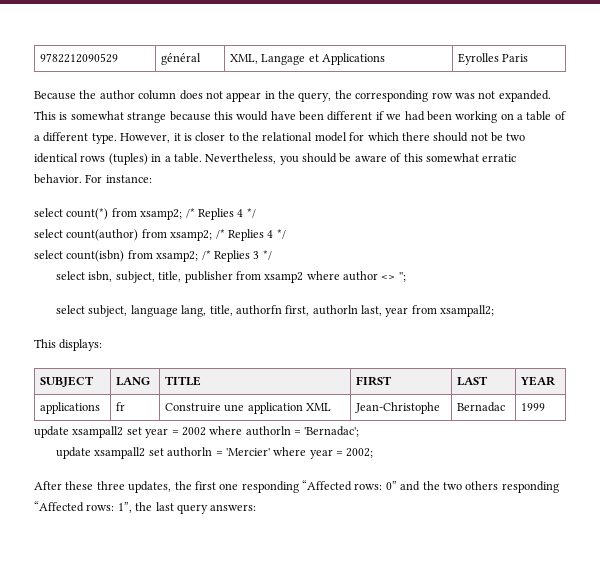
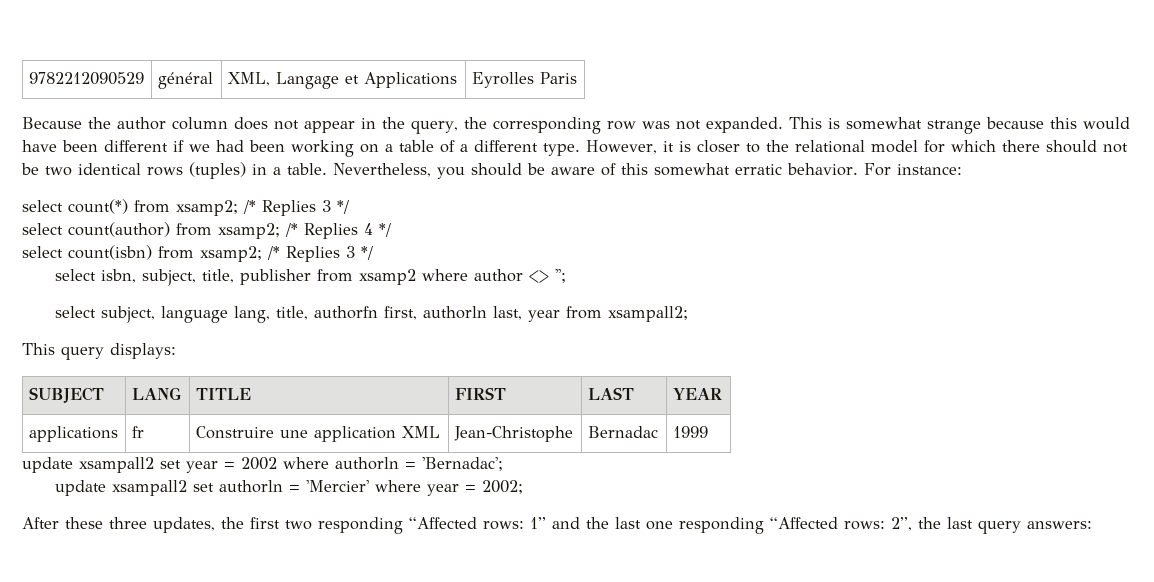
[237,209,244,217] 4 -> [322,200,331,212] 3
(56, 343) none -> [61,346,104,360] query
[219,480,559,493] [34,501,132,513] one responding “Affected rows: 0” and the two others responding “Affected rows: 1”, -> [285,517,912,534] two responding “Affected rows: 1” and the last one responding “Affected rows: 2”,

